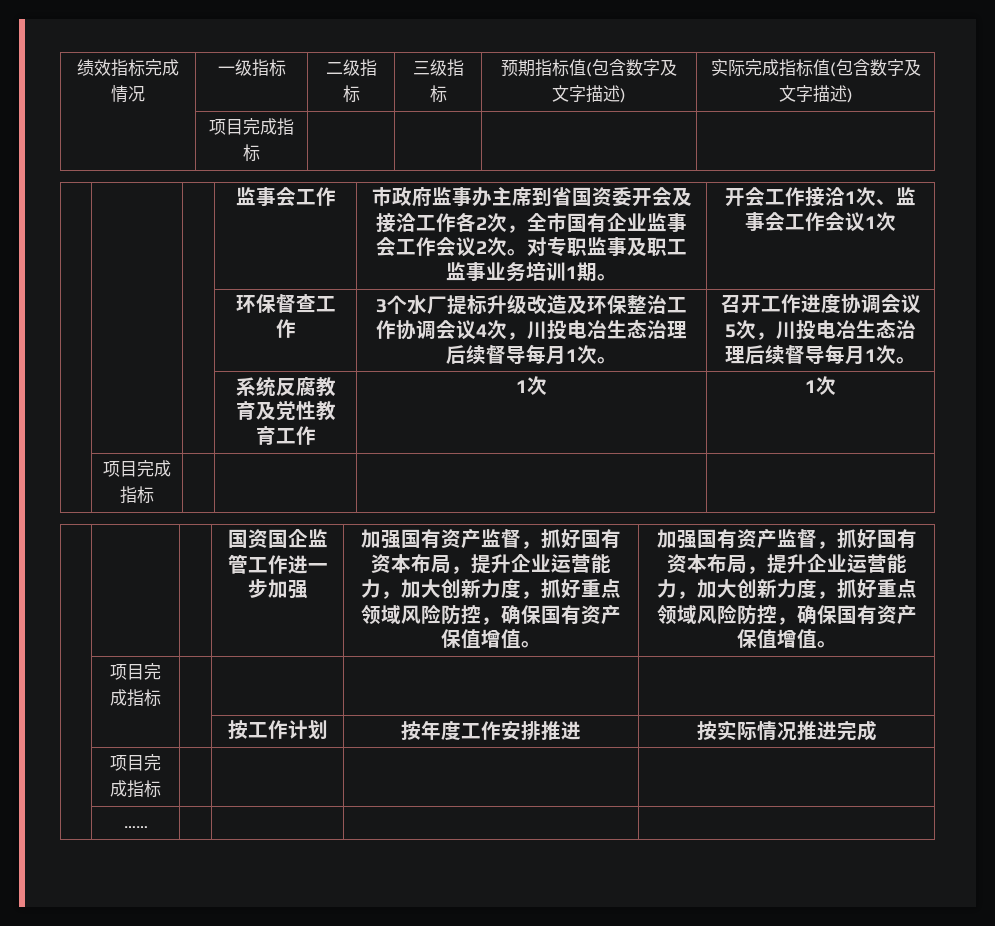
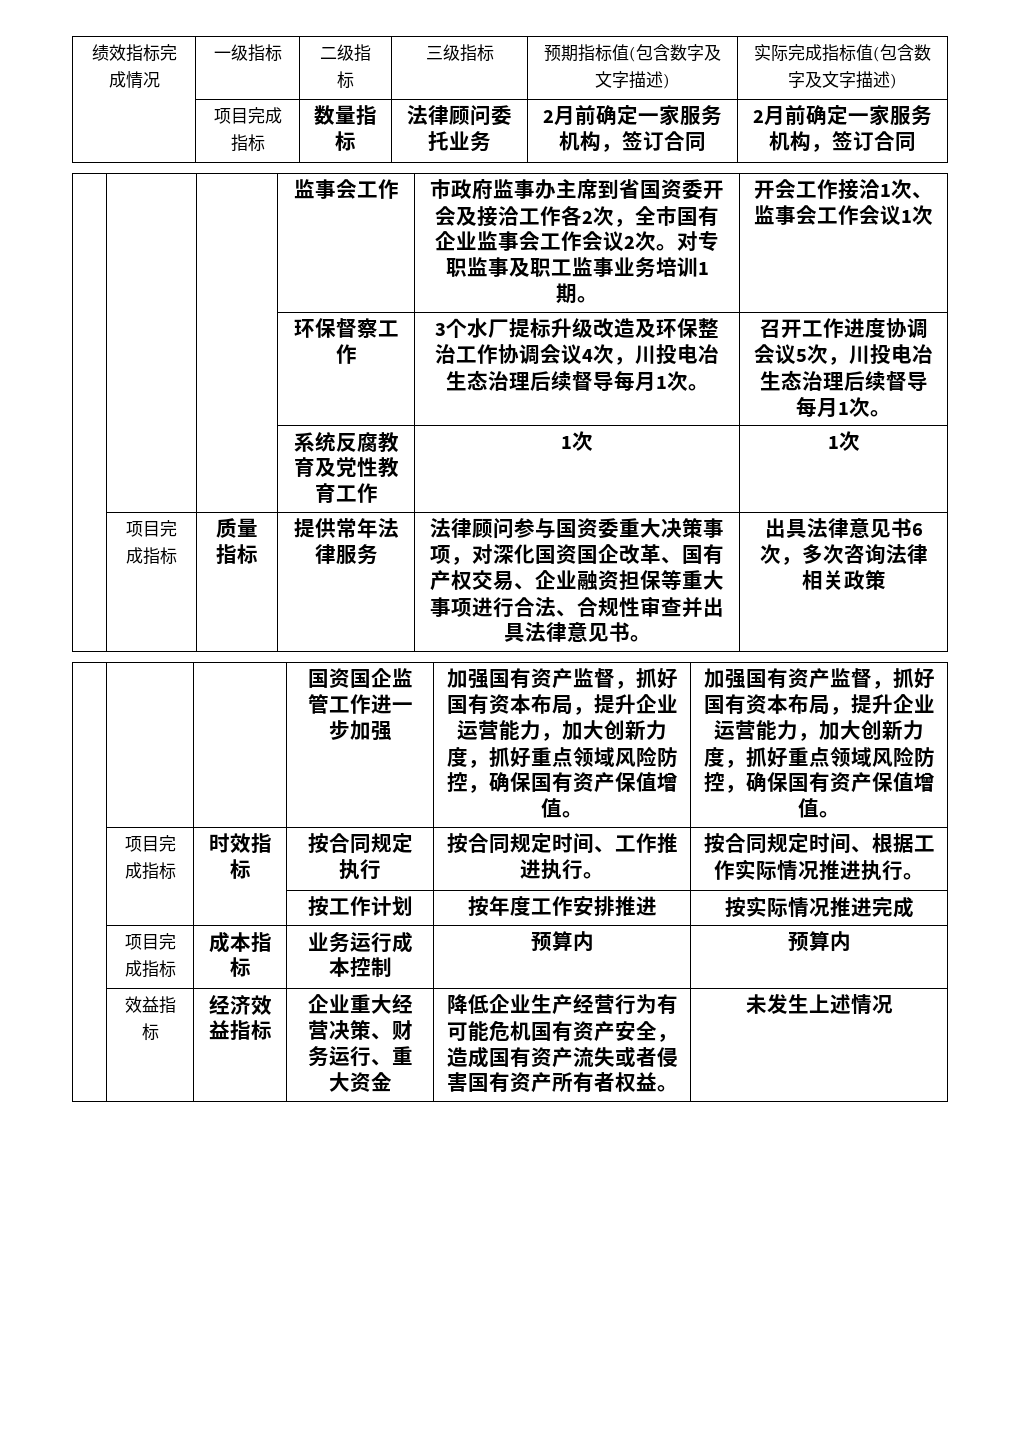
(260, 153) | | | -> [314,105,377,125] [335,131,356,151] [407,105,512,126] [428,131,491,152] [543,105,722,126] [559,131,706,152] [753,105,932,126] [769,131,916,152] 数量指标 | 法律顾问委托业务 | 2月前确定一家服务机构，签订合同 | 2月前确定一家服务机构，签订合同
[295,294,316,313] 查 -> [356,318,378,338] 察
(154, 495) | | | -> [216,518,258,538] [216,544,258,564] [293,518,399,538] [314,544,378,565] [429,518,724,539] [429,544,724,565] [429,570,724,591] [429,596,724,618] [503,622,651,642] [764,518,923,538] [759,544,928,565] [801,570,886,590] 质量指标 | 提供常年法律服务 | 法律顾问参与国资委重大决策事项，对深化国资国企改革、国有产权交易、企业融资担保等重大事项进行合法、合规性审查并出具法律意见书。 | 出具法律意见书6次，多次咨询法律相关政策
(161, 698) | | | -> [208,833,272,853] [229,859,251,879] [307,833,413,854] [339,859,381,880] [446,833,678,854] [520,859,604,880] [703,833,935,854] [714,859,924,881] 时效指标 | 按合同规定执行 | 按合同规定时间、工作推进执行。 | 按合同规定时间、根据工作实际情况推进执行。
[123,826,148,828] | | | // | …… | | | | -> [208,931,272,953] [229,957,251,977] [307,931,413,953] [328,957,392,977] [530,931,594,952] [787,931,851,952] [124,996,176,1014] [141,1023,159,1041] [208,994,272,1015] [208,1020,272,1040] [307,994,413,1014] [307,1020,413,1041] [307,1046,413,1067] [328,1072,392,1092] [446,994,678,1015] [446,1020,678,1042] [446,1046,678,1068] [446,1072,678,1093] [745,994,893,1015] 成本指标 | 业务运行成本控制 | 预算内 | 预算内 // | 效益指标 | 经济效益指标 | 企业重大经营决策、财务运行、重大资金 | 降低企业生产经营行为有可能危机国有资产安全，造成国有资产流失或者侵害国有资产所有者权益。 | 未发生上述情况

